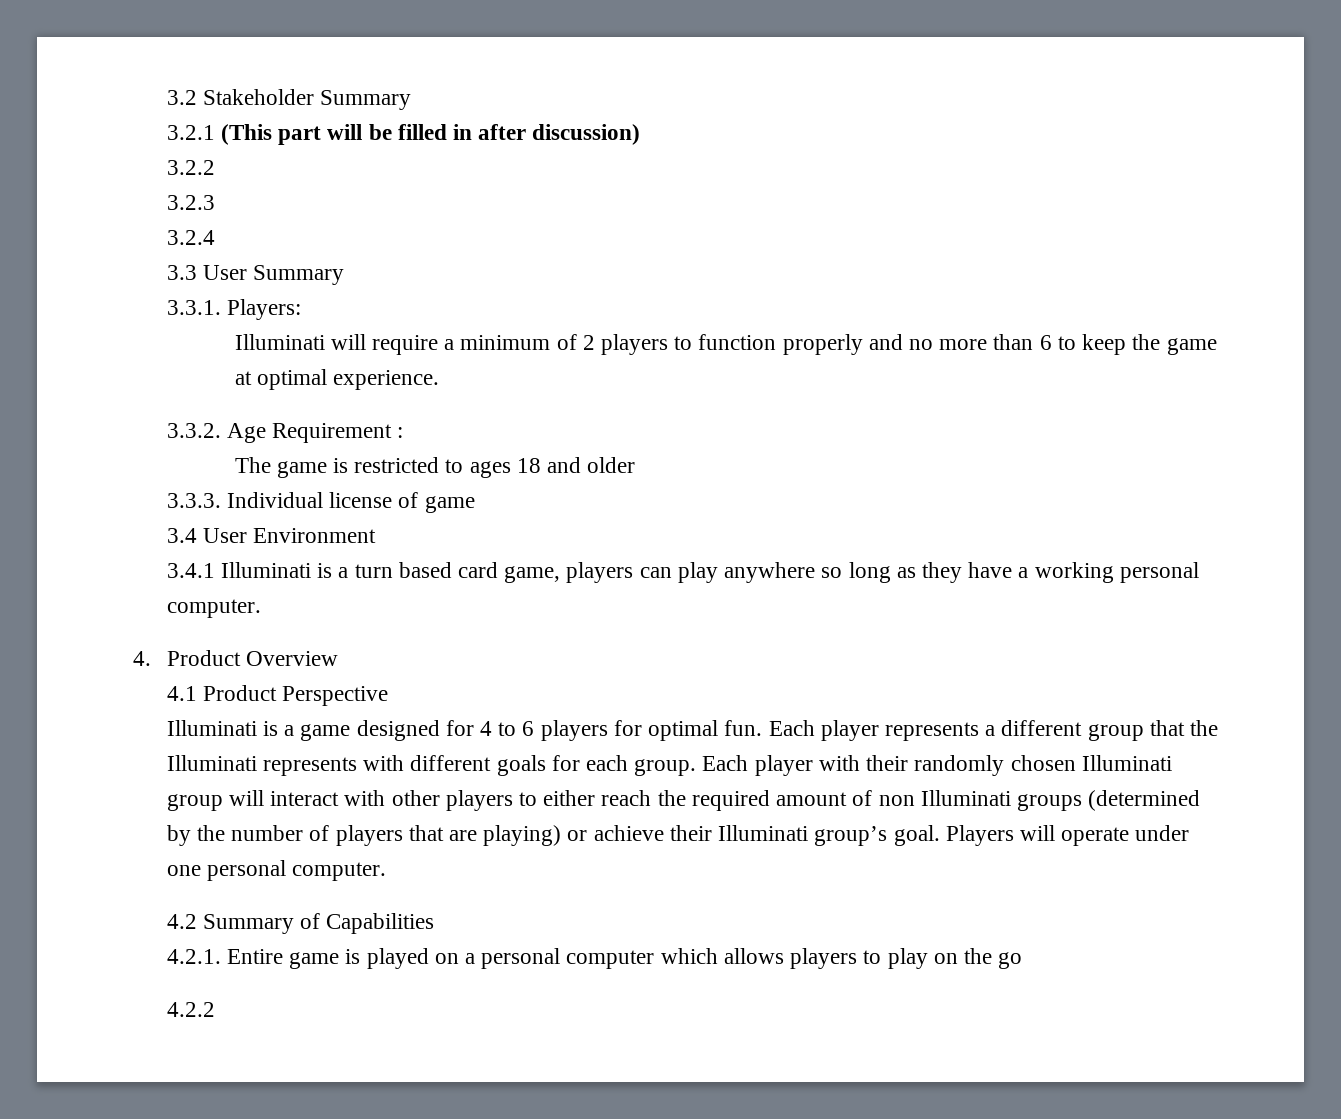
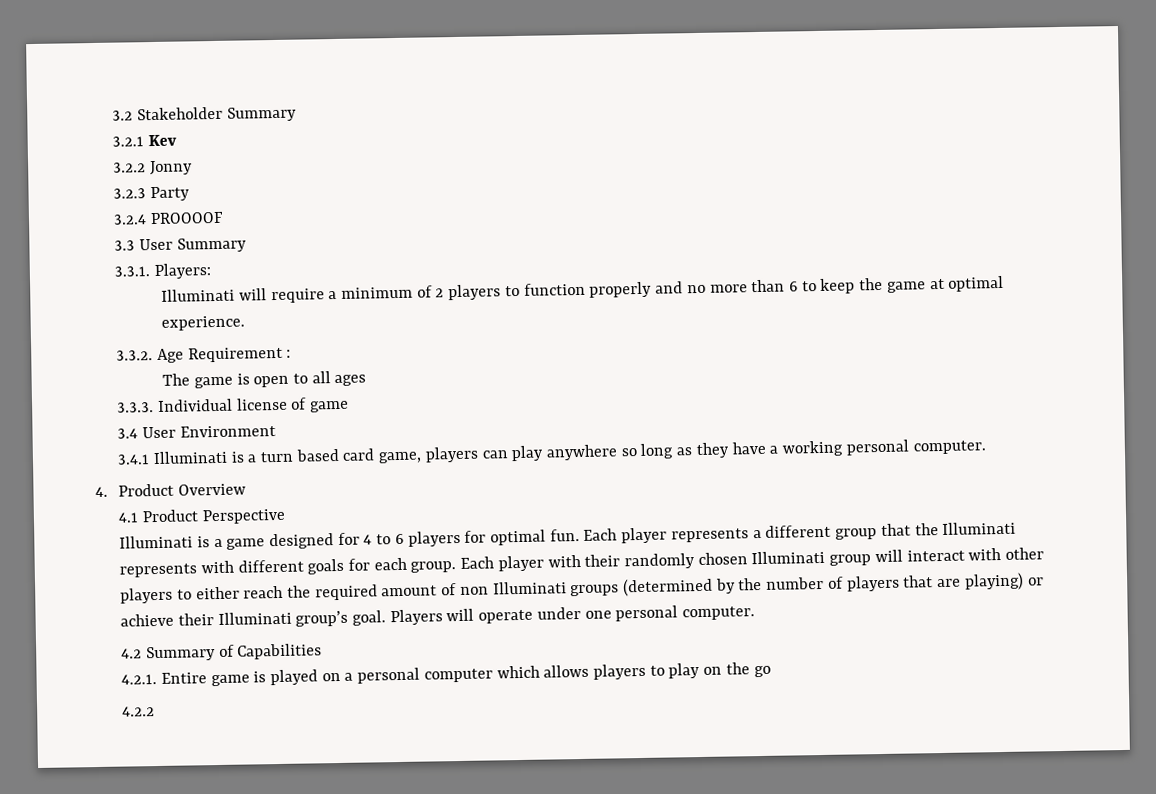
[220,124,641,145] (This part will be filled in after discussion) -> [147,134,177,147] Kev
(215, 167) none -> [149,160,193,176] Jonny
(215, 202) none -> [149,186,190,202] Party
(215, 237) none -> [149,211,224,225] PROOOOF
[354,457,636,478] restricted to ages 18 and older -> [253,371,367,388] open to all ages

